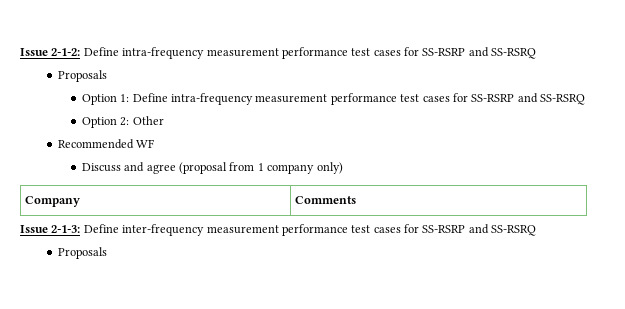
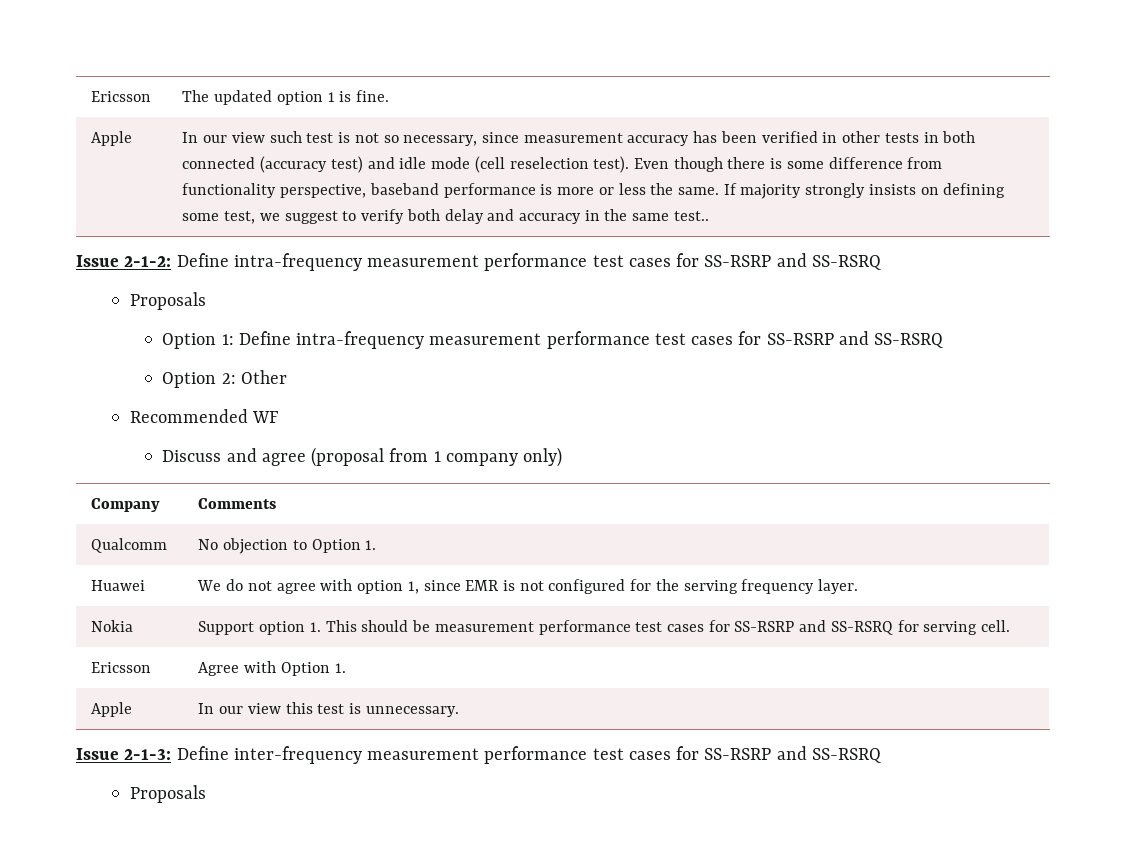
(20, 52) none -> [91,91,152,102] [182,90,390,105] [91,131,133,146] [182,131,976,146] [182,156,943,173] [182,183,1006,199] [182,209,709,224] Ericsson | The updated option 1 is fine. // Apple | In our view such test is not so necessary, since measurement accuracy has been verified in other tests in both connected (accuracy test) and idle mode (cell reselection test). Even though there is some difference from functionality perspective, baseband performance is more or less the same. If majority strongly insists on defining some test, we suggest to verify both delay and accuracy in the same test.. //
(357, 200) none -> [91,538,168,553] [198,538,377,554] [91,580,146,591] [197,579,859,594] [91,620,134,632] [198,620,1011,635] [91,662,152,673] [198,661,346,676] [91,702,133,717] [198,702,459,717] // Qualcomm | No objection to Option 1. // Huawei | We do not agree with option 1, since EMR is not configured for the serving frequency layer. // Nokia | Support option 1. This should be measurement performance test cases for SS-RSRP and SS-RSRQ for serving cell. // Ericsson | Agree with Option 1. // Apple | In our view this test is unnecessary.

